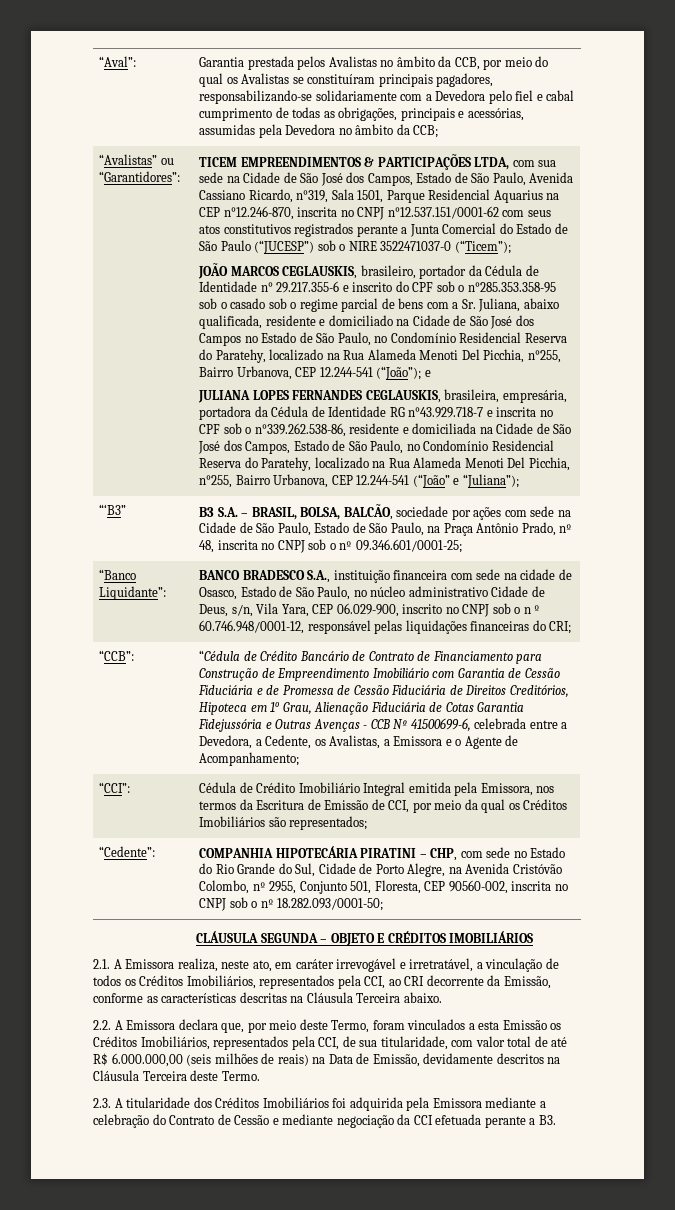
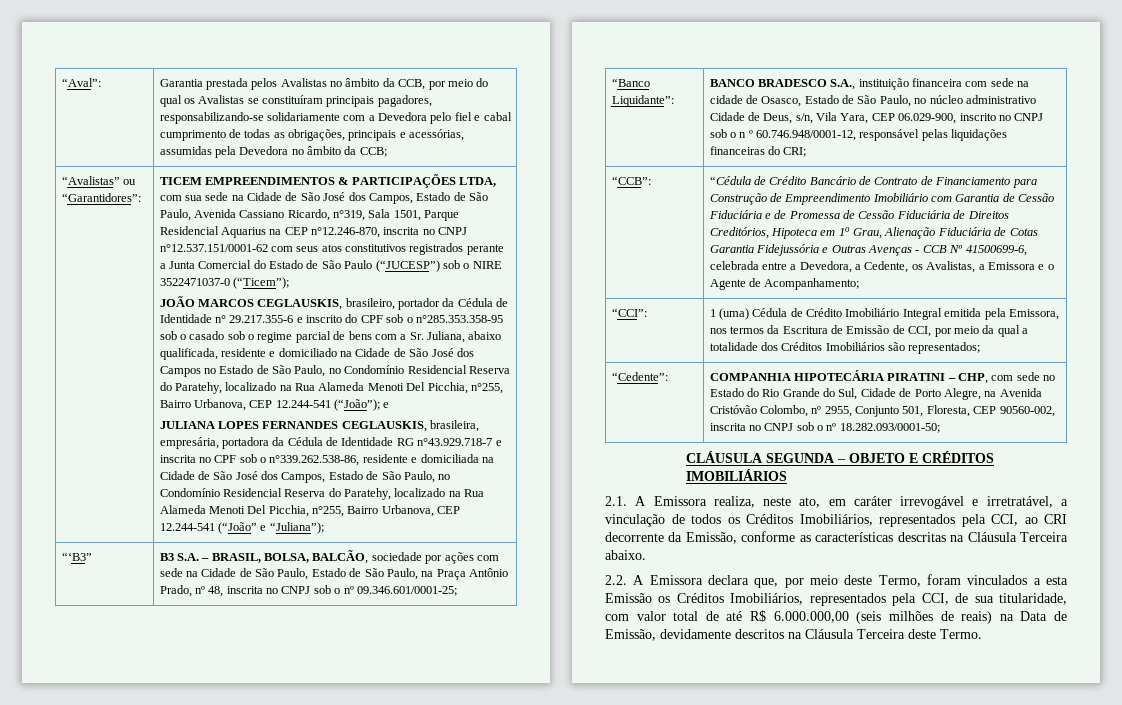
(131, 787) none -> [709,308,749,320] 1 (uma)
[508,803,520,810] os -> [1021,328,1028,334] [709,342,778,351] a totalidade dos
[93,1097,546,1111] [93,1114,556,1128] // 2.3. A titularidade dos Créditos Imobiliários foi adquirida pela Emissora mediante a celebração do Contrato de Cessão e mediante negociação da CCI efetuada perante a B3. -> (982, 634) none

